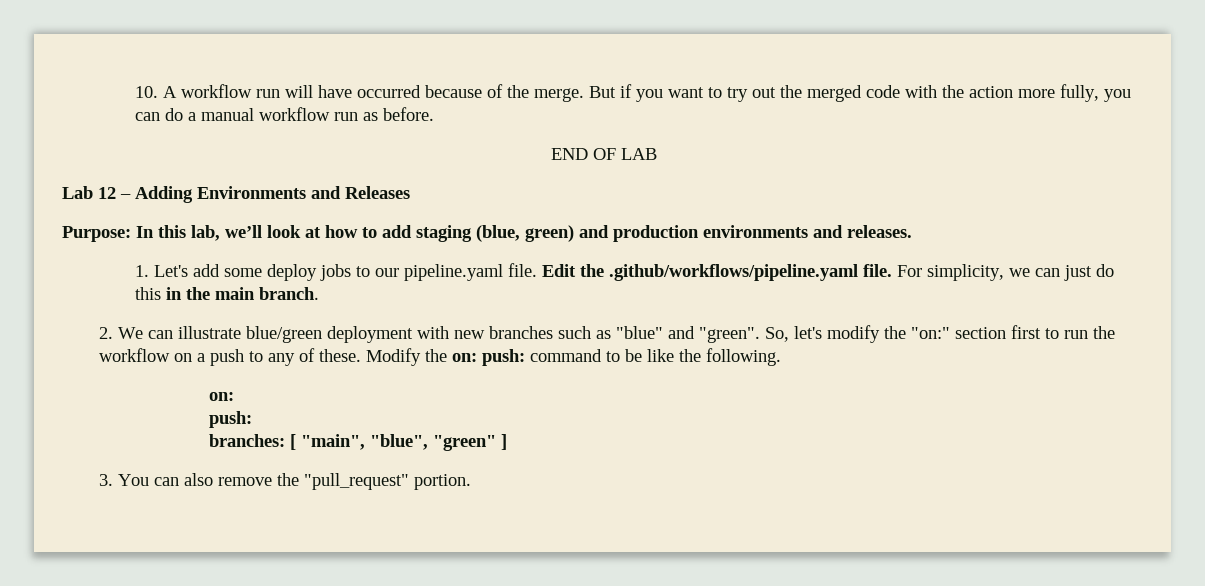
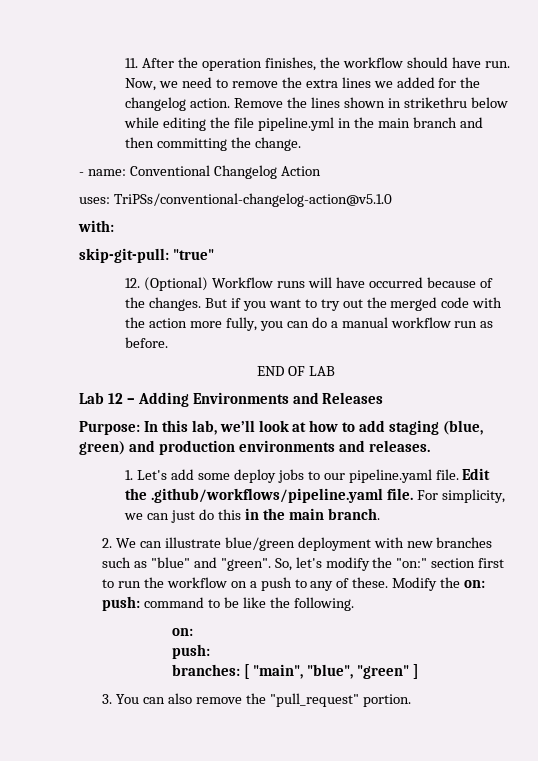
[135,84,281,98] 10. A workflow run -> [125,57,510,71] [125,77,481,91] [125,97,508,111] [124,117,483,131] [125,137,302,151] [79,165,321,179] [79,193,392,207] [78,220,114,232] [79,248,214,263] [125,277,306,291] 11. After the operation finishes, the workflow should have run. Now, we need to remove the extra lines we added for the changelog action. Remove the lines shown in strikethru below while editing the file pipeline.yml in the main branch and then committing the change. // - name: Conventional Changelog Action // uses: TriPSs/conventional-changelog-action@v5.1.0 // with: // skip-git-pull: "true" // 12. (Optional) Workflow runs
[534,88,585,102] merge. -> [149,297,202,311] changes.

